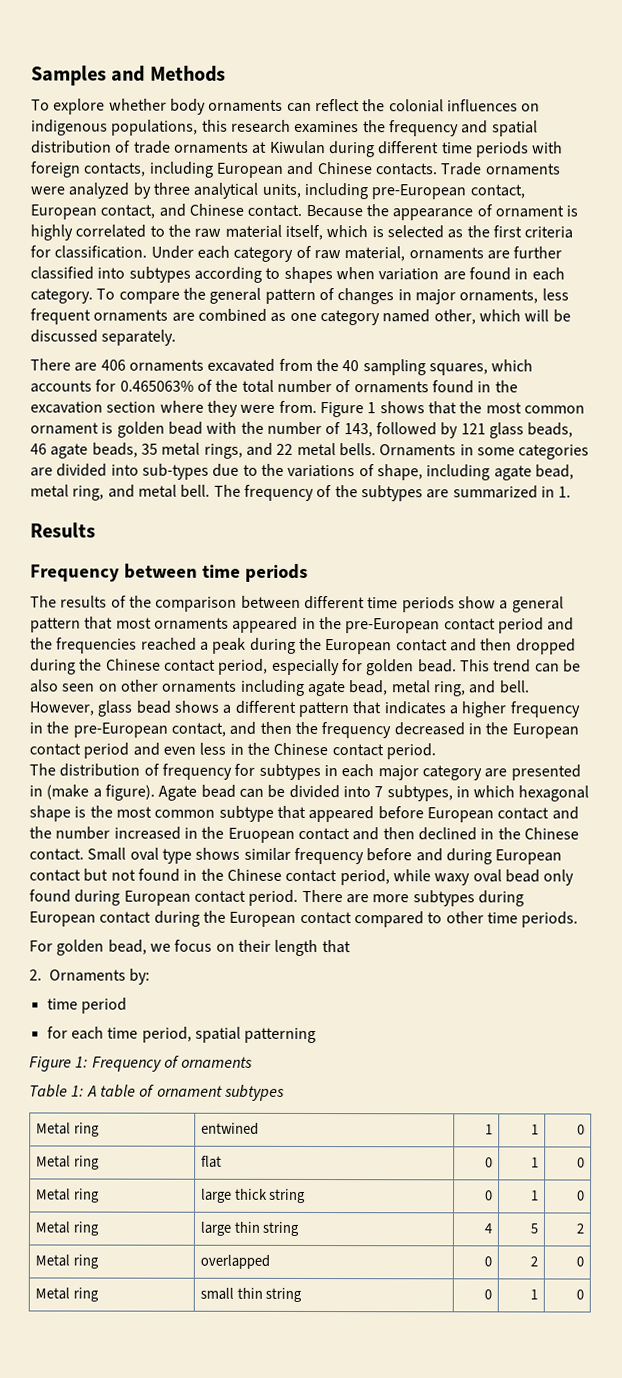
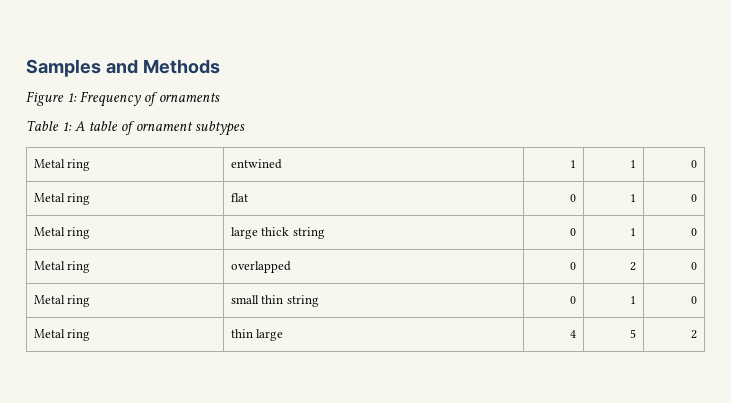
[31,98,541,115] [31,119,538,137] [31,140,564,158] [30,161,561,178] [30,182,525,200] [30,203,579,221] [30,224,574,241] [30,245,563,262] [30,266,565,284] [30,287,569,305] [30,308,571,326] [30,329,177,346] [30,358,534,376] [30,379,518,394] [30,400,585,418] [30,421,574,439] [30,442,590,460] [30,463,574,481] [30,484,572,502] [30,522,96,538] [30,563,308,582] [30,595,564,613] [30,616,575,634] [30,637,576,655] [30,658,581,676] [29,679,530,697] [29,700,580,718] [29,721,579,739] [29,742,436,760] [29,763,581,781] [29,784,590,802] [29,805,579,823] [29,826,579,843] [29,847,563,865] [29,868,575,886] [29,889,524,907] [29,910,579,928] [29,939,351,957] [29,968,151,985] [46,997,127,1014] [46,1026,317,1044] // To explore whether body ornaments can reflect the colonial influences on indigenous populations, this research examines the frequency and spatial distribution of trade ornaments at Kiwulan during different time periods with foreign contacts, including European and Chinese contacts. Trade ornaments were analyzed by three analytical units, including pre-European contact, European contact, and Chinese contact. Because the appearance of ornament is highly correlated to the raw material itself, which is selected as the first criteria for classification. Under each category of raw material, ornaments are further classified into subtypes according to shapes when variation are found in each category. To compare the general pattern of changes in major ornaments, less frequent ornaments are combined as one category named other, which will be discussed separately. // There are 406 ornaments excavated from the 40 sampling squares, which accounts for 0.465063% of the total number of ornaments found in the excavation section where they were from. Figure 1 shows that the most common ornament is golden bead with the number of 143, followed by 121 glass beads, 46 agate beads, 35 metal rings, and 22 metal bells. Ornaments in some categories are divided into sub-types due to the variations of shape, including agate bead, metal ring, and metal bell. The frequency of the subtypes are summarized in 1. // Results // Frequency between time periods // The results of the comparison between different time periods show a general pattern that most ornaments appeared in the pre-European contact period and the frequencies reached a peak during the European contact and then dropped during the Chinese contact period, especially for golden bead. This trend can be also seen on other ornaments including agate bead, metal ring, and bell. However, glass bead shows a different pattern that indicates a higher frequency in the pre-European contact, and then the frequency decreased in the European contact period and even less in the Chinese contact period. // The distribution of frequency for subtypes in each major category are presented in (make a figure). Agate bead can be divided into 7 subtypes, in which hexagonal shape is the most common subtype that appeared before European contact and the number increased in the Eruopean contact and then declined in the Chinese contact. Small oval type shows similar frequency before and during European contact but not found in the Chinese contact period, while waxy oval bead only found during European contact period. There are more subtypes during European contact during the European contact compared to other time periods. // For golden bead, we focus on their length that // 2. Ornaments by: // time period // for each time period, spatial patterning -> (220, 66) none
[34,1221,99,1236] [199,1221,300,1236] [484,1223,493,1234] [530,1223,539,1234] [576,1223,585,1234] // Metal ring | large thin string | 4 | 5 | 2 -> (698, 232) none
(585, 1294) none -> [33,329,91,341] [230,329,284,341] [570,330,577,338] [630,329,637,338] [691,330,698,339] // Metal ring | thin large | 4 | 5 | 2

